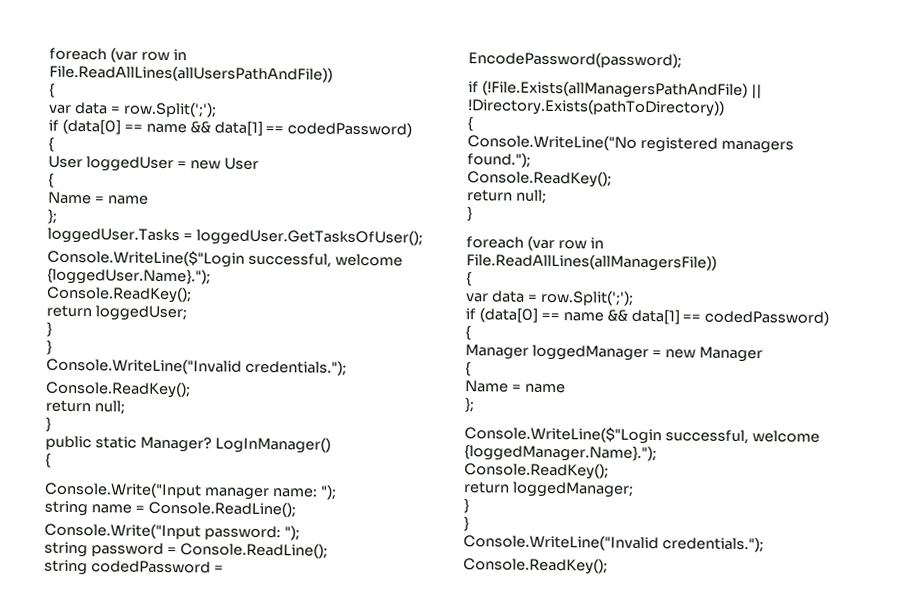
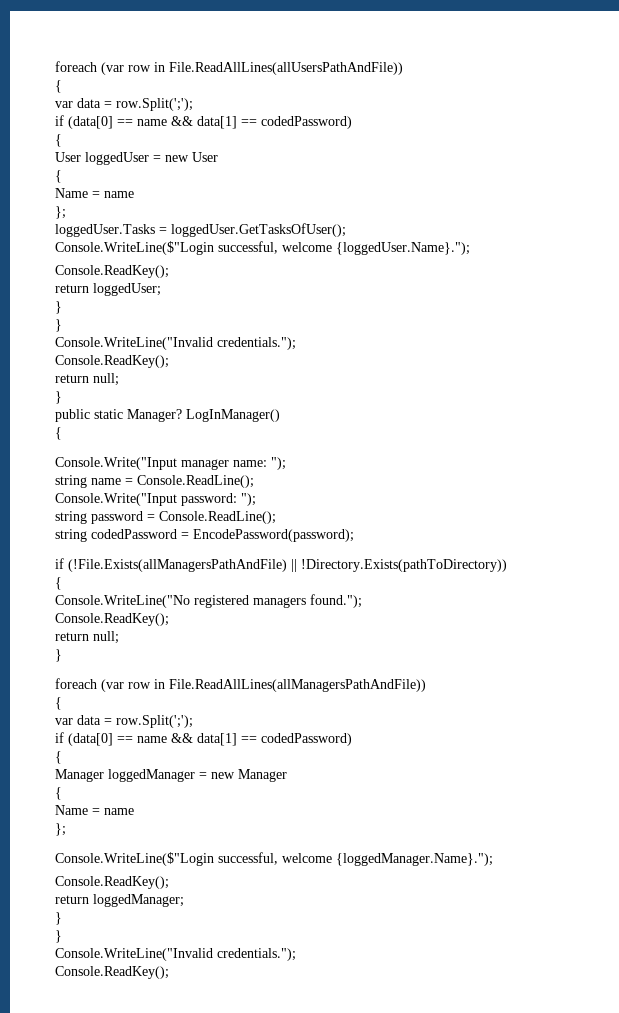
[466,253,717,272] File.ReadAllLines(allManagersFile)) -> [169,679,426,692] File.ReadAllLines(allManagersPathAndFile))

